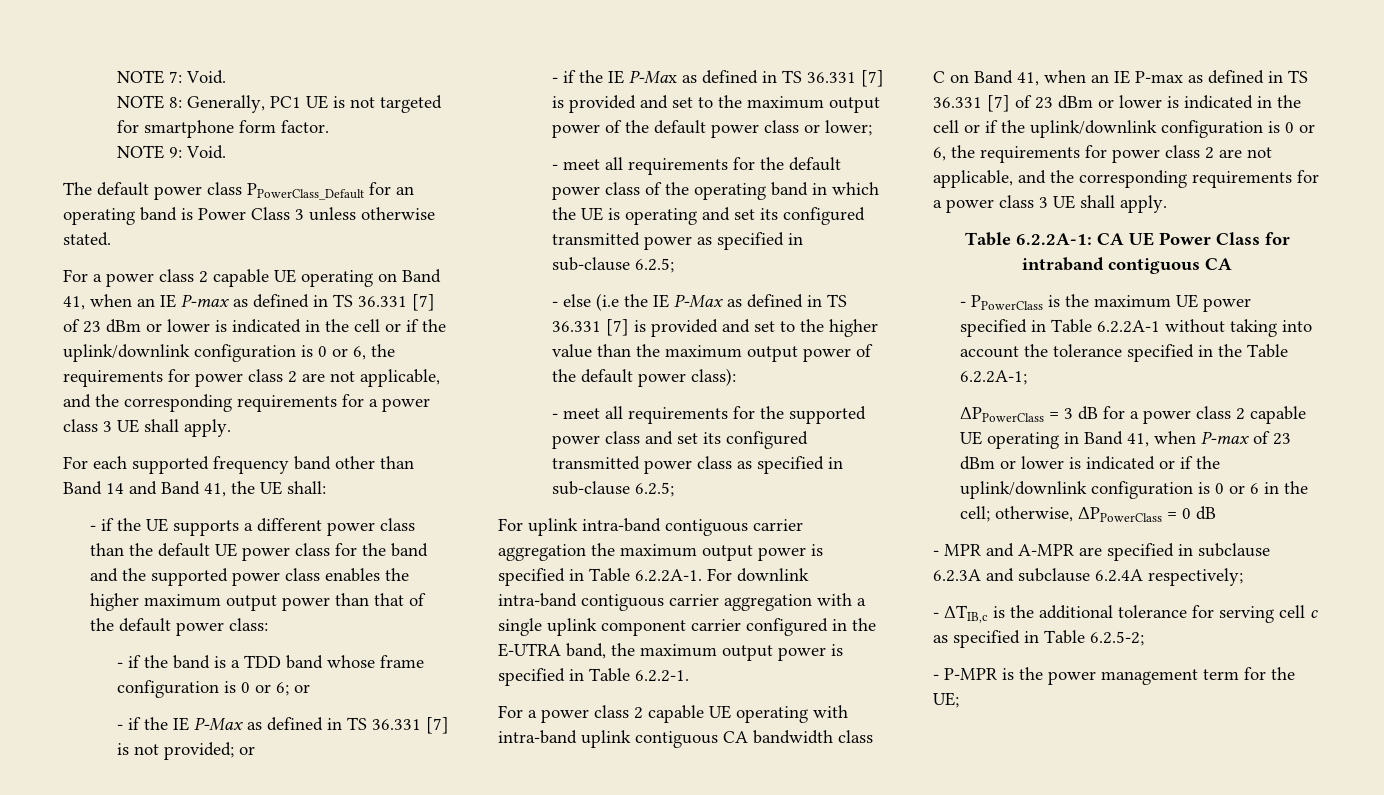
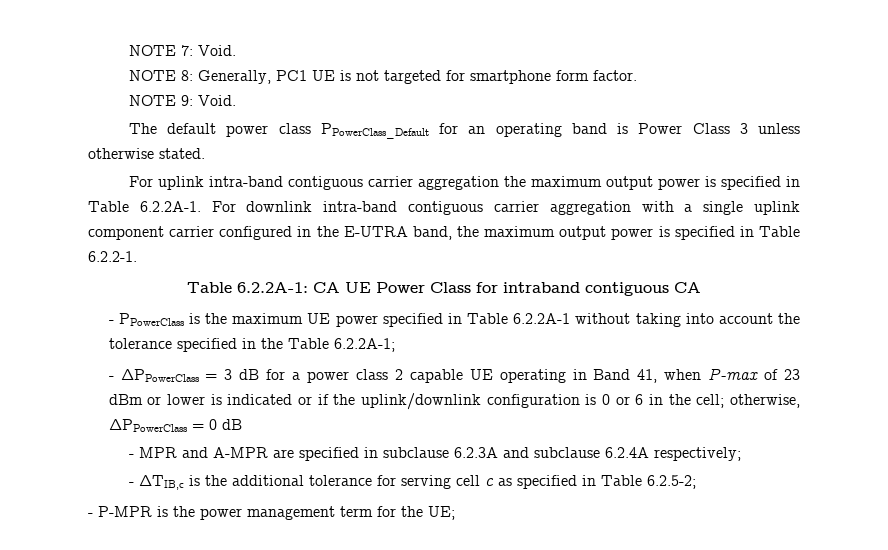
[63,269,441,287] [63,294,435,311] [63,319,446,333] [63,344,395,362] [63,369,440,387] [63,394,430,412] [63,419,231,437] [63,456,414,474] [63,481,326,497] [90,518,416,536] [90,543,429,561] [90,568,410,586] [90,593,427,611] [90,618,269,636] [117,655,425,669] [117,680,311,698] [117,717,450,734] [117,742,256,760] [552,70,885,87] [552,95,881,113] [552,120,873,138] [552,157,842,175] [552,182,880,200] [552,207,866,225] [552,232,804,250] [552,257,675,273] [552,293,848,311] [552,319,879,337] [552,344,874,362] [552,368,737,387] [552,406,867,424] [552,431,809,449] [552,456,844,474] [552,481,675,497] // For a power class 2 capable UE operating on Band 41, when an IE P-max as defined in TS 36.331 [7] of 23 dBm or lower is indicated in the cell or if the uplink/downlink configuration is 0 or 6, the requirements for power class 2 are not applicable, and the corresponding requirements for a power class 3 UE shall apply. // For each supported frequency band other than Band 14 and Band 41, the UE shall: // - if the UE supports a different power class than the default UE power class for the band and the supported power class enables the higher maximum output power than that of the default power class: // - if the band is a TDD band whose frame configuration is 0 or 6; or // - if the IE P-Max as defined in TS 36.331 [7] is not provided; or // - if the IE P-Max as defined in TS 36.331 [7] is provided and set to the maximum output power of the default power class or lower; // - meet all requirements for the default power class of the operating band in which the UE is operating and set its configured transmitted power as specified in sub-clause 6.2.5; // - else (i.e the IE P-Max as defined in TS 36.331 [7] is provided and set to the higher value than the maximum output power of the default power class): // - meet all requirements for the supported power class and set its configured transmitted power class as specified in sub-clause 6.2.5; -> (205, 153) none
[498,705,848,723] [498,730,873,748] [933,70,1308,86] [933,95,1301,112] [933,120,1315,138] [933,145,1272,163] [933,170,1319,188] [933,195,1167,213] // For a power class 2 capable UE operating with intra-band uplink contiguous CA bandwidth class C on Band 41, when an IE P-max as defined in TS 36.331 [7] of 23 dBm or lower is indicated in the cell or if the uplink/downlink configuration is 0 or 6, the requirements for power class 2 are not applicable, and the corresponding requirements for a power class 3 UE shall apply. -> (137, 256) none
(1028, 377) none -> [108,376,114,380] -

